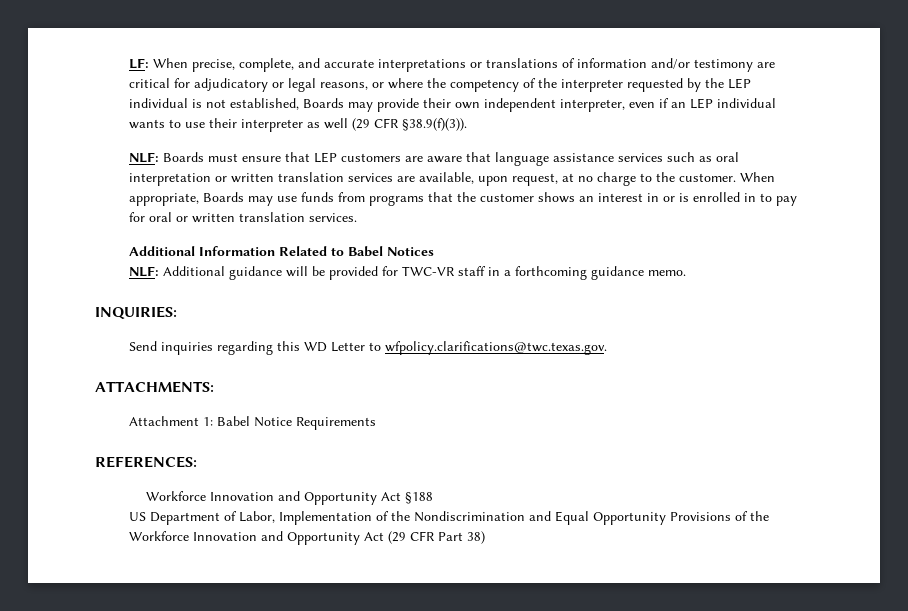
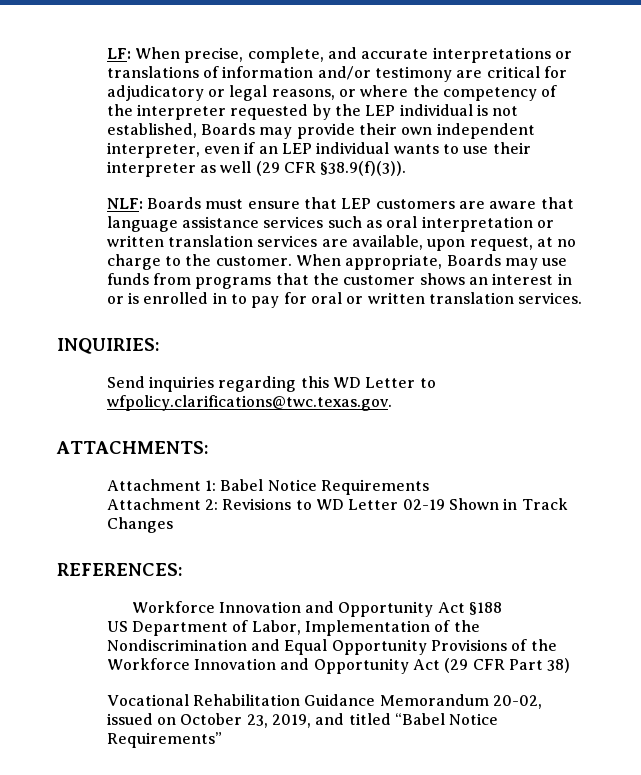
[129,246,435,257] [129,266,687,280] // Additional Information Related to Babel Notices // NLF: Additional guidance will be provided for TWC-VR staff in a forthcoming guidance memo. -> (583, 298) none
(377, 423) none -> [106,498,568,510] [106,517,173,533] // Attachment 2: Revisions to WD Letter 02-19 Shown in Track Changes
(486, 537) none -> [106,694,542,709] [106,713,499,728] [106,732,222,748] // Vocational Rehabilitation Guidance Memorandum 20-02, issued on October 23, 2019, and titled “Babel Notice Requirements”

